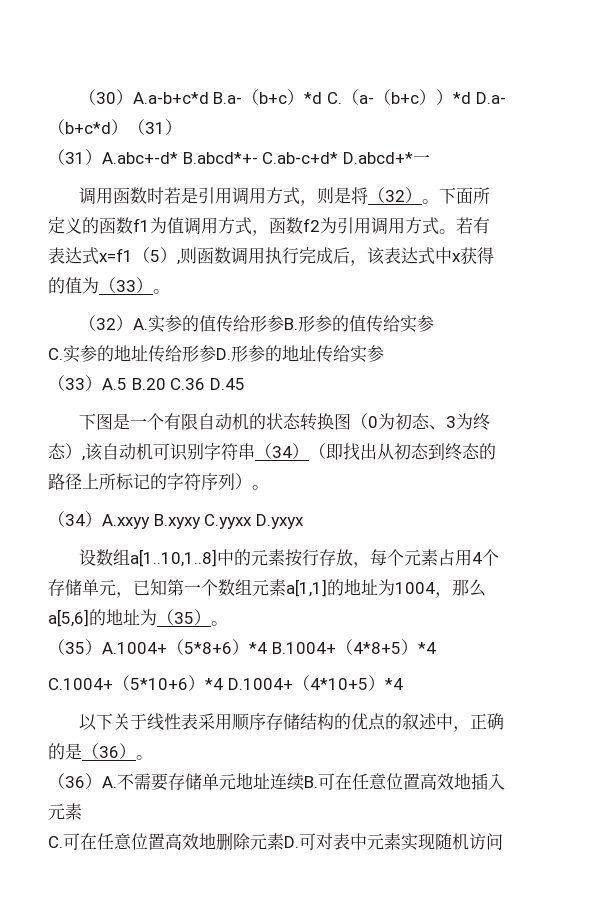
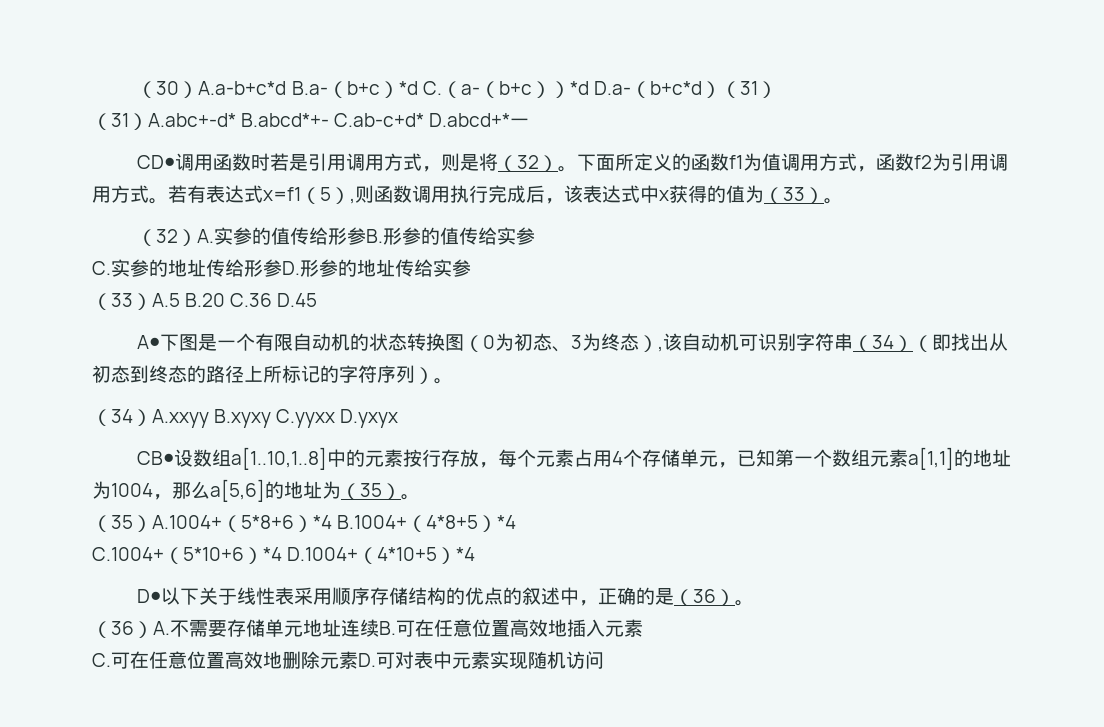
(430, 159) none -> [137,155,176,169] CD●
(245, 384) none -> [137,335,161,349] A●
(304, 521) none -> [137,451,175,465] CB●
(403, 684) none -> [137,589,162,603] D●

